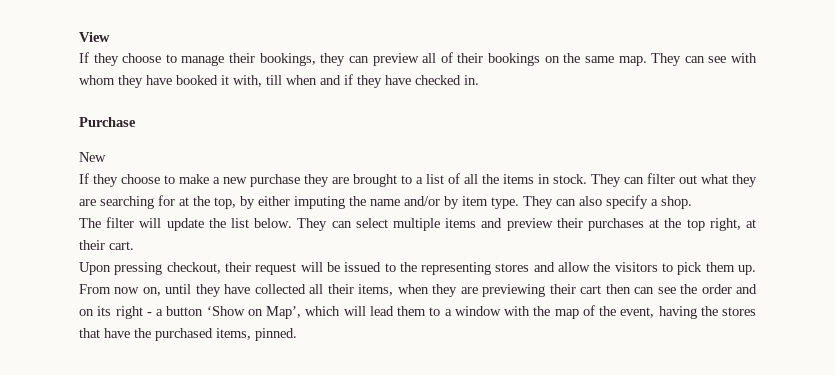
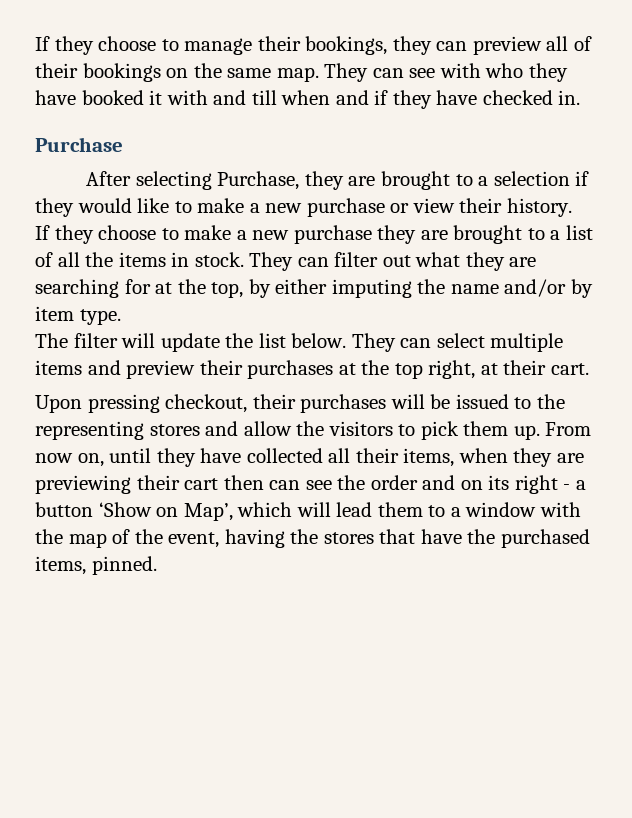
[79,32,110,42] View // -> (35, 43) none
[79,75,115,85] whom -> [485,63,524,78] who
[233,75,262,87] with, -> [166,90,247,105] with and
[79,152,106,162] New -> [86,171,590,190] [35,198,572,217] After selecting Purchase, they are brought to a selection if they would like to make a new purchase or view their history.
[523,195,692,209] They can also specify a shop. -> (121, 317) none
[255,263,297,275] request -> [300,394,387,413] purchases

